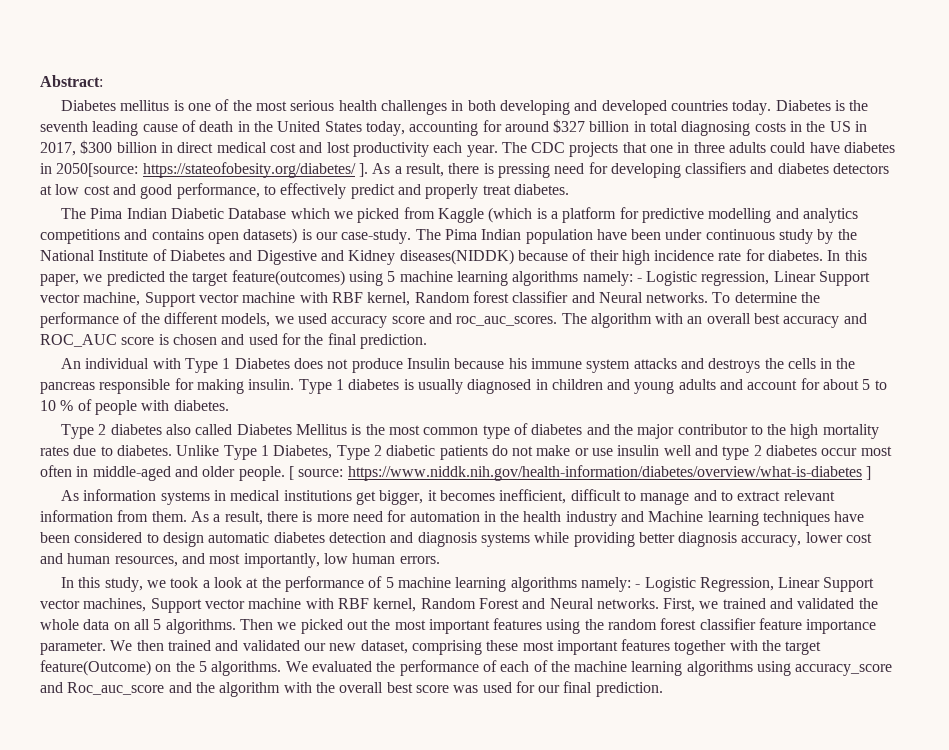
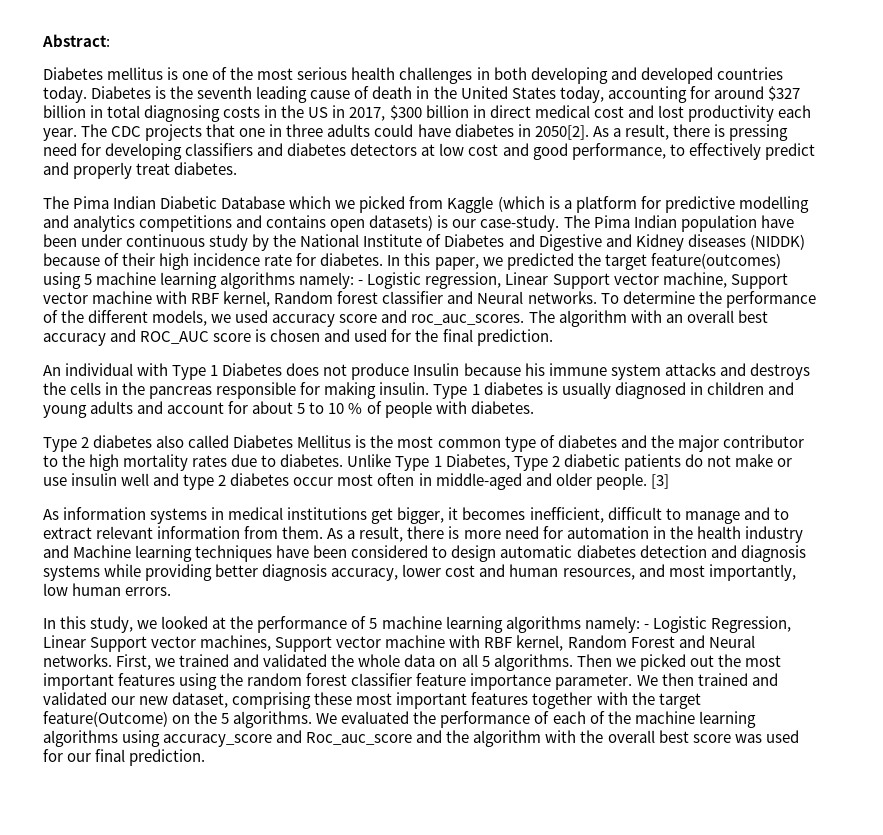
[56,162,368,178] 2050[source: https://stateofobesity.org/diabetes/ ]. -> [534,125,589,140] 2050[2].
[399,249,514,265] diseases(NIDDK) -> [687,234,805,250] diseases (NIDDK)
[288,465,871,481] [ source: https://www.niddk.nih.gov/health-information/diabetes/overview/what-is-diabetes ] -> [650,474,669,489] [3]
[170,577,242,588] took a look -> [161,616,209,629] looked

